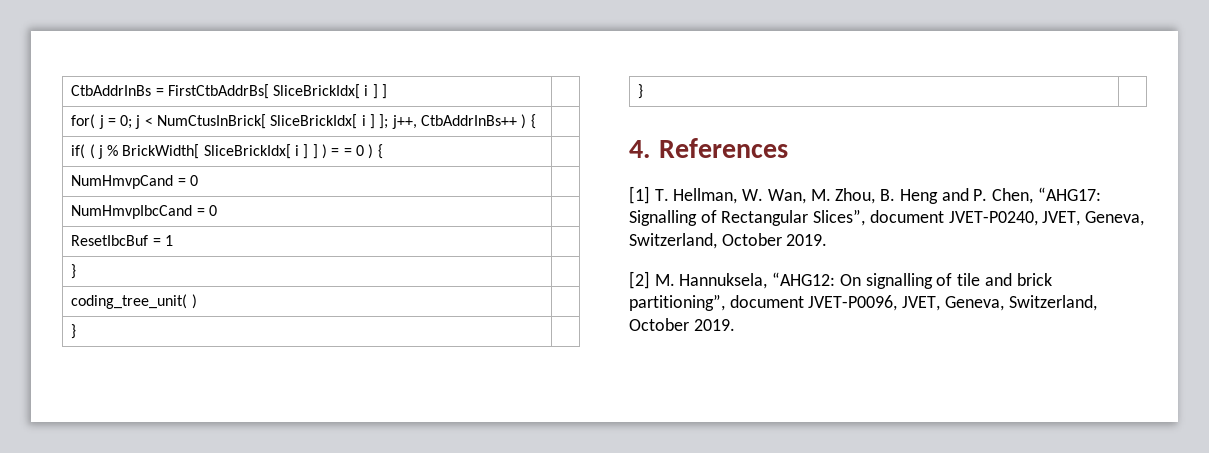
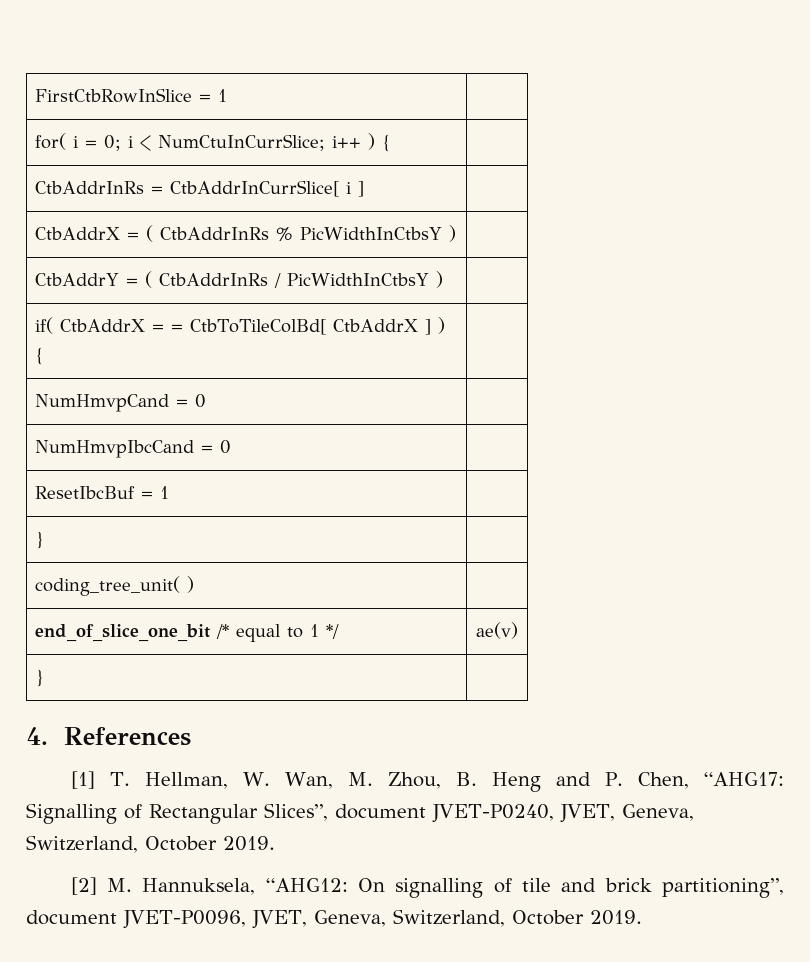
[71,84,388,99] CtbAddrInBs = FirstCtbAddrBs[ SliceBrickIdx[ i ] ] -> [34,88,227,103] FirstCtbRowInSlice = 1
[98,115,104,129] j -> [72,136,78,148] i
[135,114,536,129] [71,144,365,159] j < NumCtusInBrick[ SliceBrickIdx[ i ] ]; j++, CtbAddrInBs++ ) { | // if( ( j % BrickWidth[ SliceBrickIdx[ i ] ] ) = = 0 -> [127,133,391,152] [34,180,364,197] [34,225,456,242] [34,271,443,288] [34,317,431,335] i < NumCtuInCurrSlice; i++ ) { | // CtbAddrInRs = CtbAddrInCurrSlice[ i ] | // CtbAddrX = ( CtbAddrInRs % PicWidthInCtbsY ) | // CtbAddrY = ( CtbAddrInRs / PicWidthInCtbsY ) | // if( CtbAddrX = = CtbToTileColBd[ CtbAddrX ]
[71,324,77,339] } | -> [34,624,339,642] [476,622,518,639] end_of_slice_one_bit /* equal to 1 */ | ae(v)

